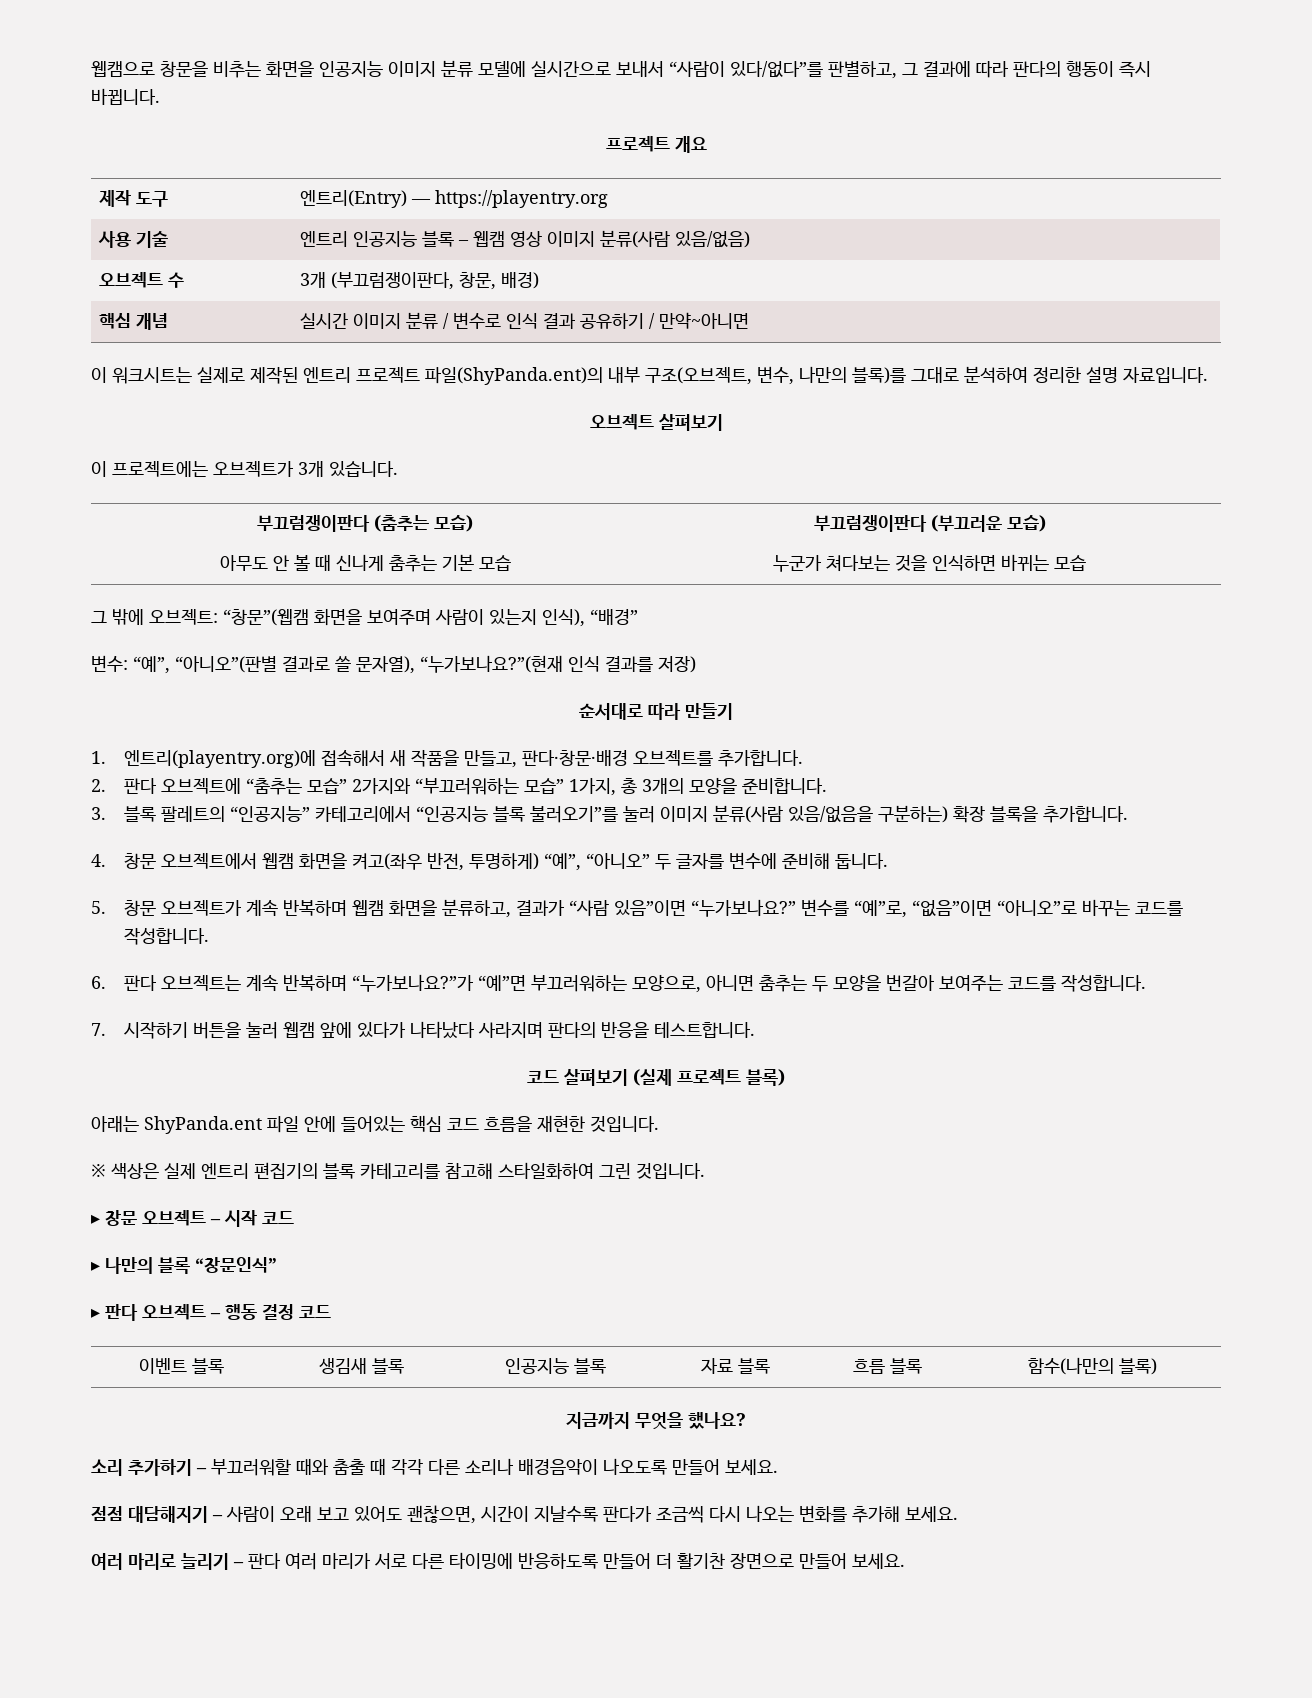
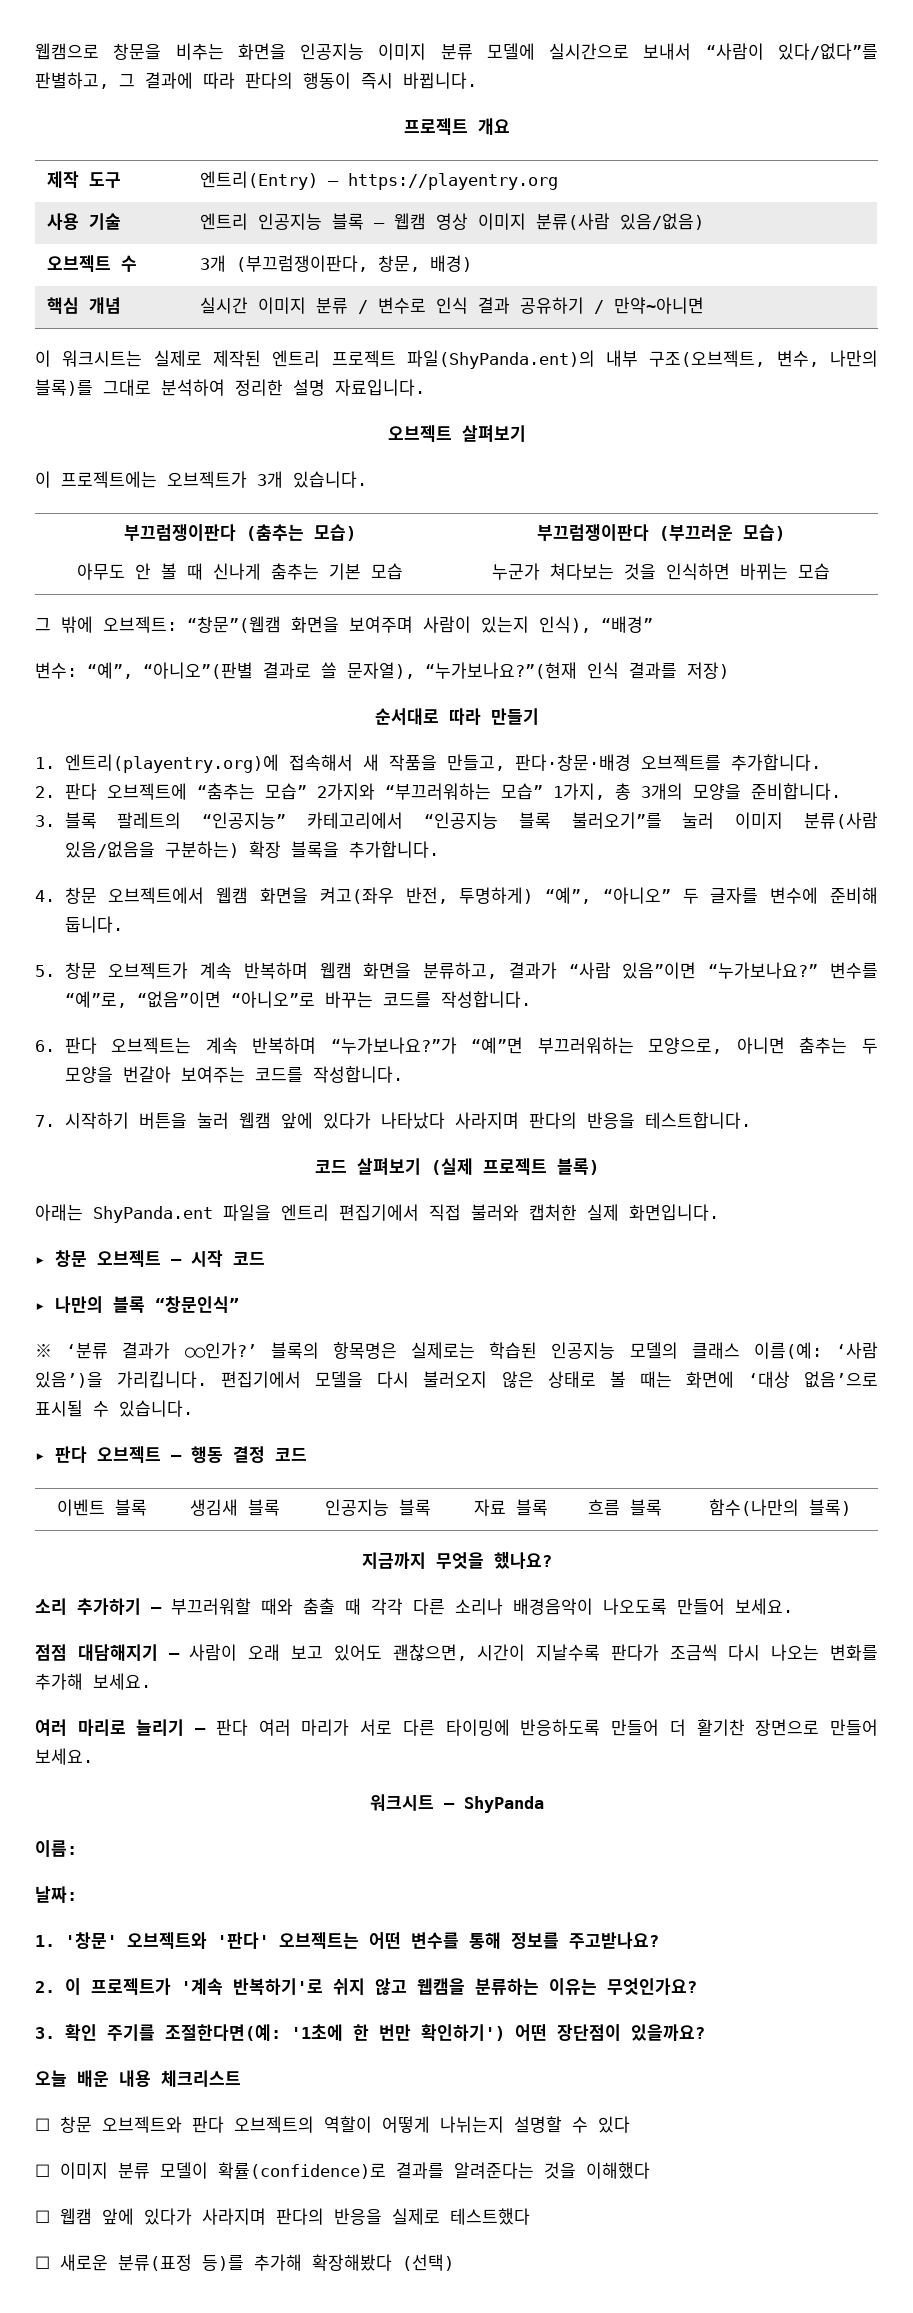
[267,1115,659,1133] [91,1162,705,1180] 파일 안에 들어있는 핵심 코드 흐름을 재현한 것입니다. // ※ 색상은 실제 엔트리 편집기의 블록 카테고리를 참고해 스타일화하여 그린 것입니다. -> [223,1204,719,1221] 파일을 엔트리 편집기에서 직접 불러와 캡처한 실제 화면입니다.
(277, 1265) none -> [35,1342,878,1359] [35,1371,879,1388] [35,1400,193,1417] // ※ ‘분류 결과가 ○○인가?’ 블록의 항목명은 실제로는 학습된 인공지능 모델의 클래스 이름(예: ‘사람 있음’)을 가리킵니다. 편집기에서 모델을 다시 불러오지 않은 상태로 볼 때는 화면에 ‘대상 없음’으로 표시될 수 있습니다.
(905, 1561) none -> [369,1794,544,1813] [35,1840,77,1857] [35,1886,77,1903] [35,1932,659,1949] [35,1978,697,1995] [35,2024,705,2041] [35,2070,241,2087] [35,2116,630,2133] [35,2162,650,2179] [35,2208,530,2225] [35,2254,454,2271] // 워크시트 — ShyPanda // 이름: // 날짜: // 1. '창문' 오브젝트와 '판다' 오브젝트는 어떤 변수를 통해 정보를 주고받나요? // 2. 이 프로젝트가 '계속 반복하기'로 쉬지 않고 웹캠을 분류하는 이유는 무엇인가요? // 3. 확인 주기를 조절한다면(예: '1초에 한 번만 확인하기') 어떤 장단점이 있을까요? // 오늘 배운 내용 체크리스트 // ☐ 창문 오브젝트와 판다 오브젝트의 역할이 어떻게 나뉘는지 설명할 수 있다 // ☐ 이미지 분류 모델이 확률(confidence)로 결과를 알려준다는 것을 이해했다 // ☐ 웹캠 앞에 있다가 사라지며 판다의 반응을 실제로 테스트했다 // ☐ 새로운 분류(표정 등)를 추가해 확장해봤다 (선택)

